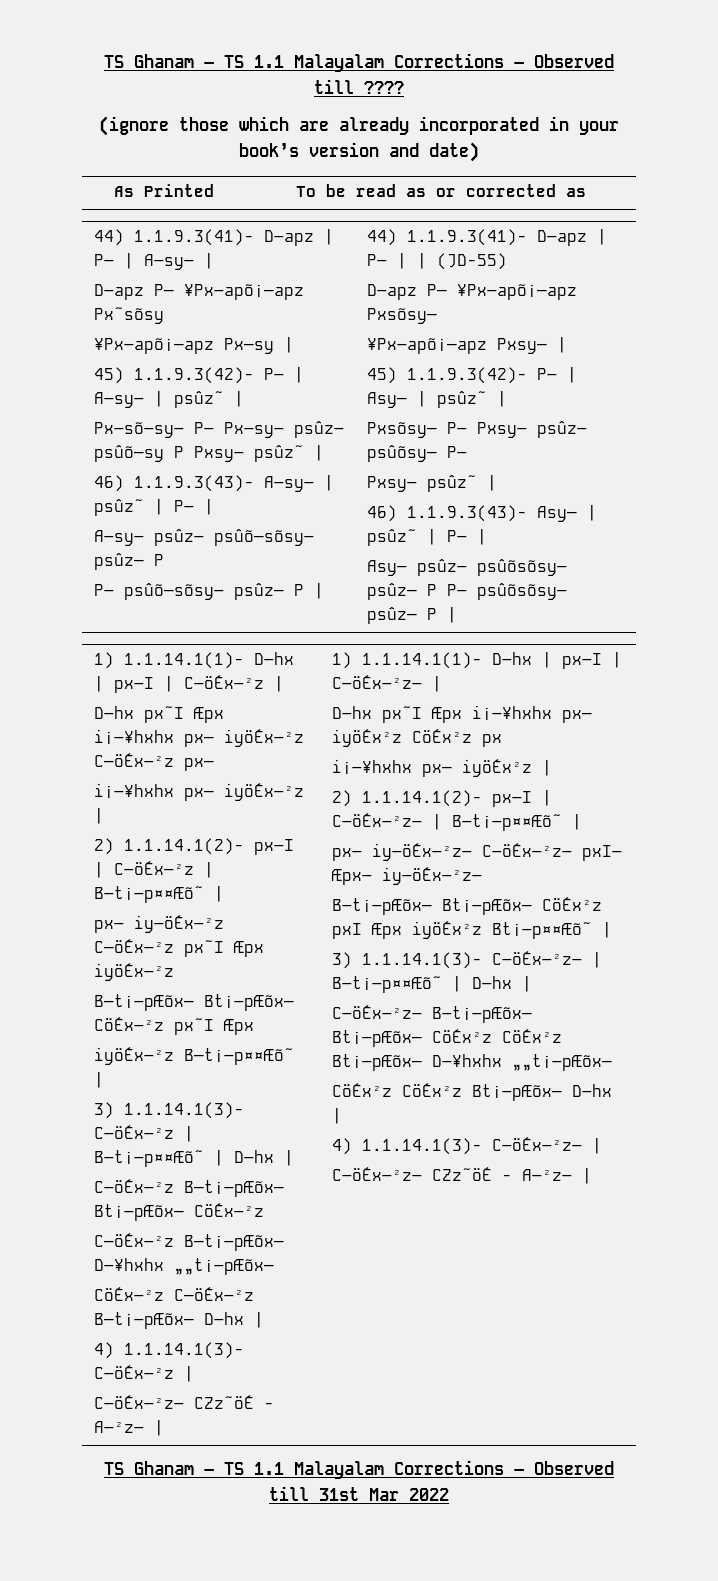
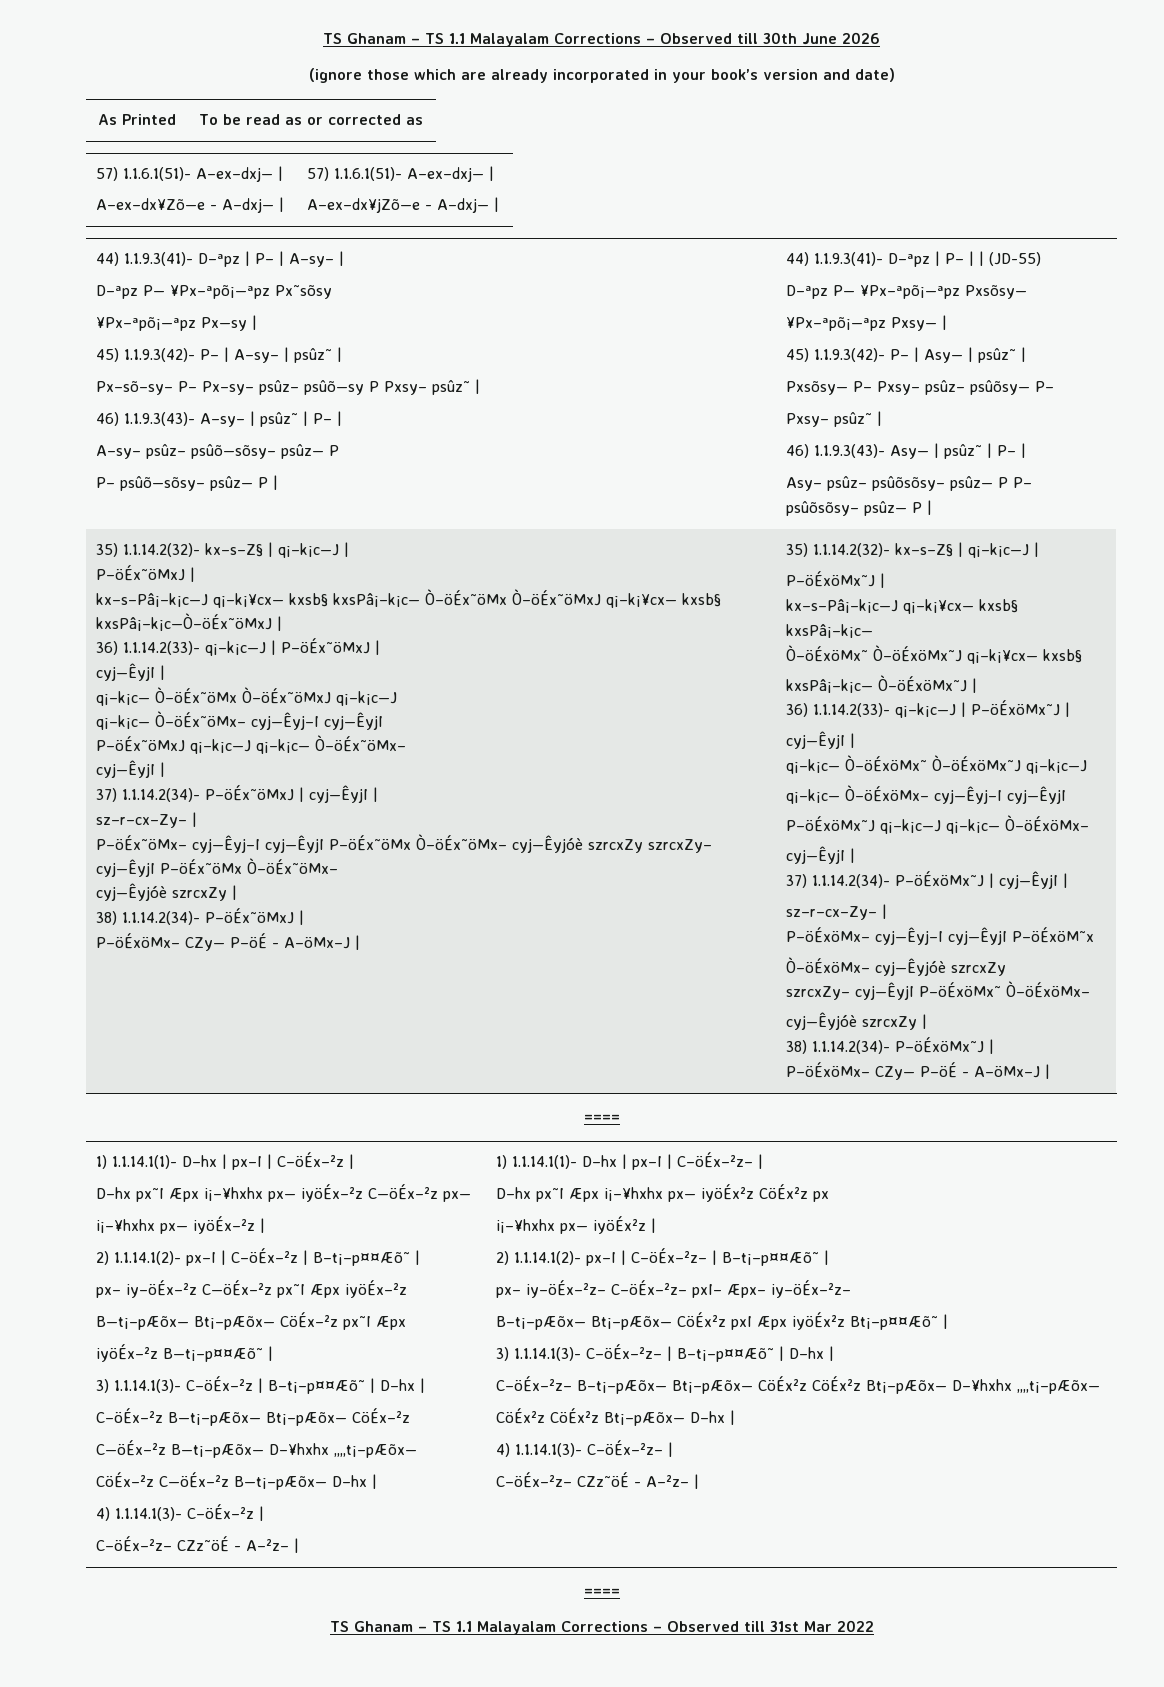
[364,81,404,95] ???? -> [763,32,880,45] 30th June 2026
(586, 192) none -> [96,166,284,182] [96,197,285,213] [307,166,495,182] [307,197,500,213] // 57) 1.1.6.1(51)- A–ex–dxj— | // A–ex–dx¥Zõ—e - A–dxj— | | 57) 1.1.6.1(51)- A–ex–dxj— | // A–ex–dx¥jZõ—e - A–dxj— |
(457, 615) none -> [96,542,350,558] [96,565,196,582] [96,589,722,608] [96,613,283,631] [96,638,381,656] [96,663,166,681] [96,687,398,706] [96,711,384,730] [96,735,407,754] [96,760,166,778] [96,785,379,803] [96,812,198,828] [96,834,713,853] [96,858,339,877] [96,883,238,901] [96,908,305,925] [96,933,361,951] [786,542,1040,558] [786,571,886,588] [786,599,1019,614] [786,624,874,638] [786,645,1083,664] [786,675,978,693] [786,700,1071,718] [786,731,856,749] [786,755,1088,774] [786,785,1067,804] [786,815,1090,834] [786,846,856,864] [786,871,1069,889] [786,904,888,920] [786,927,1095,945] [786,957,1007,976] [786,981,1091,1000] [786,1012,928,1030] [786,1037,995,1054] [786,1062,1051,1080] [583,1114,620,1122] // 35) 1.1.14.2(32)- kx–s–Z§ | q¡–k¡c—J | // P–öÉx˜öMxJ | // kx–s–Pâ¡–k¡c—J q¡–k¡¥cx— kxsb§ kxsPâ¡–k¡c— Ò–öÉx˜öMx Ò–öÉx˜öMxJ q¡–k¡¥cx— kxsb§ kxsPâ¡–k¡c—Ò–öÉx˜öMxJ | // 36) 1.1.14.2(33)- q¡–k¡c—J | P–öÉx˜öMxJ | // cyj—ÊyjI | // q¡–k¡c— Ò–öÉx˜öMx Ò–öÉx˜öMxJ q¡–k¡c—J // q¡–k¡c— Ò–öÉx˜öMx– cyj—Êyj–I cyj—ÊyjI // P–öÉx˜öMxJ q¡–k¡c—J q¡–k¡c— Ò–öÉx˜öMx– // cyj—ÊyjI | // 37) 1.1.14.2(34)- P–öÉx˜öMxJ | cyj—ÊyjI | // sz–r–cx–Zy– | // P–öÉx˜öMx– cyj—Êyj–I cyj—ÊyjI P–öÉx˜öMx Ò–öÉx˜öMx– cyj—Êyjóè szrcxZy szrcxZy– cyj—ÊyjI P–öÉx˜öMx Ò–öÉx˜öMx– // cyj—Êyjóè szrcxZy | // 38) 1.1.14.2(34)- P–öÉx˜öMxJ | // P–öÉxöMx– CZy— P–öÉ - A–öMx–J | | 35) 1.1.14.2(32)- kx–s–Z§ | q¡–k¡c—J | // P–öÉxöMx˜J | // kx–s–Pâ¡–k¡c—J q¡–k¡¥cx— kxsb§ kxsPâ¡–k¡c— // Ò–öÉxöMx˜ Ò–öÉxöMx˜J q¡–k¡¥cx— kxsb§ // kxsPâ¡–k¡c— Ò–öÉxöMx˜J | // 36) 1.1.14.2(33)- q¡–k¡c—J | P–öÉxöMx˜J | // cyj—ÊyjI | // q¡–k¡c— Ò–öÉxöMx˜ Ò–öÉxöMx˜J q¡–k¡c—J // q¡–k¡c— Ò–öÉxöMx– cyj—Êyj–I cyj—ÊyjI // P–öÉxöMx˜J q¡–k¡c—J q¡–k¡c— Ò–öÉxöMx– // cyj—ÊyjI | // 37) 1.1.14.2(34)- P–öÉxöMx˜J | cyj—ÊyjI | // sz–r–cx–Zy– | // P–öÉxöMx– cyj—Êyj–I cyj—ÊyjI P–öÉxöM˜x // Ò–öÉxöMx– cyj—Êyjóè szrcxZy // szrcxZy– cyj—ÊyjI P–öÉxöMx˜ Ò–öÉxöMx– // cyj—Êyjóè szrcxZy | // 38) 1.1.14.2(34)- P–öÉxöMx˜J | // P–öÉxöMx– CZy— P–öÉ - A–öMx–J | // ====
(592, 1176) none -> [583,1588,620,1596] // ====

